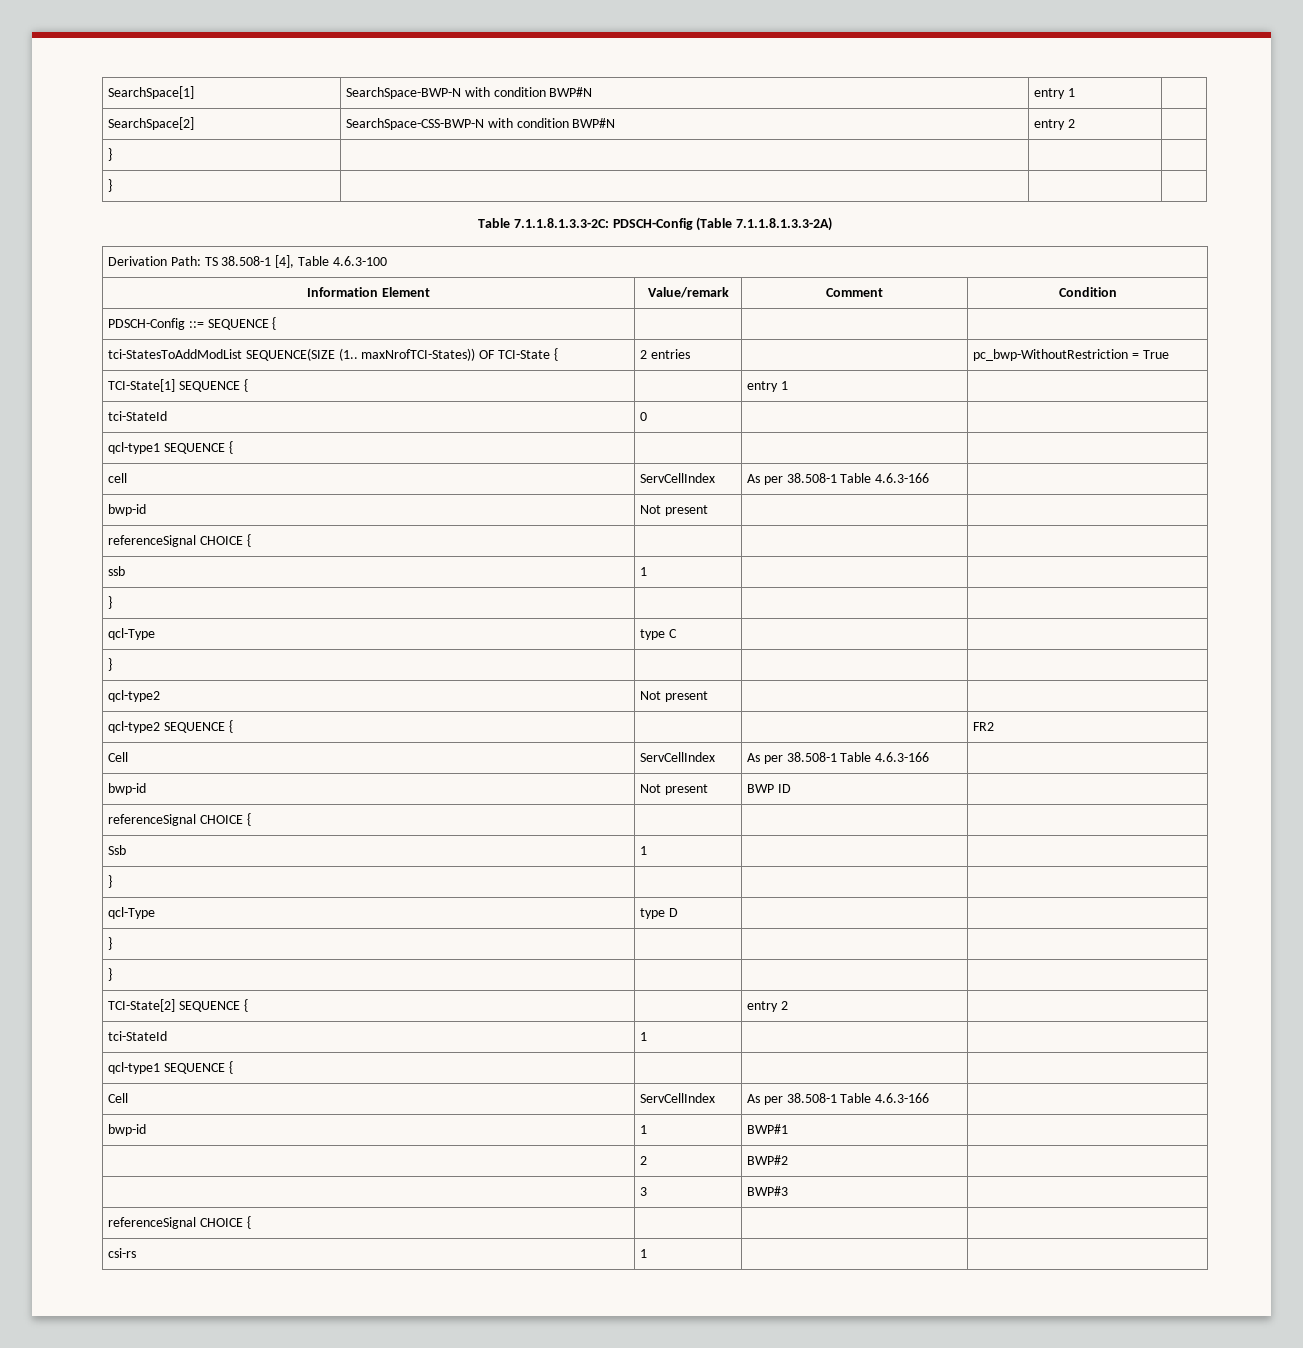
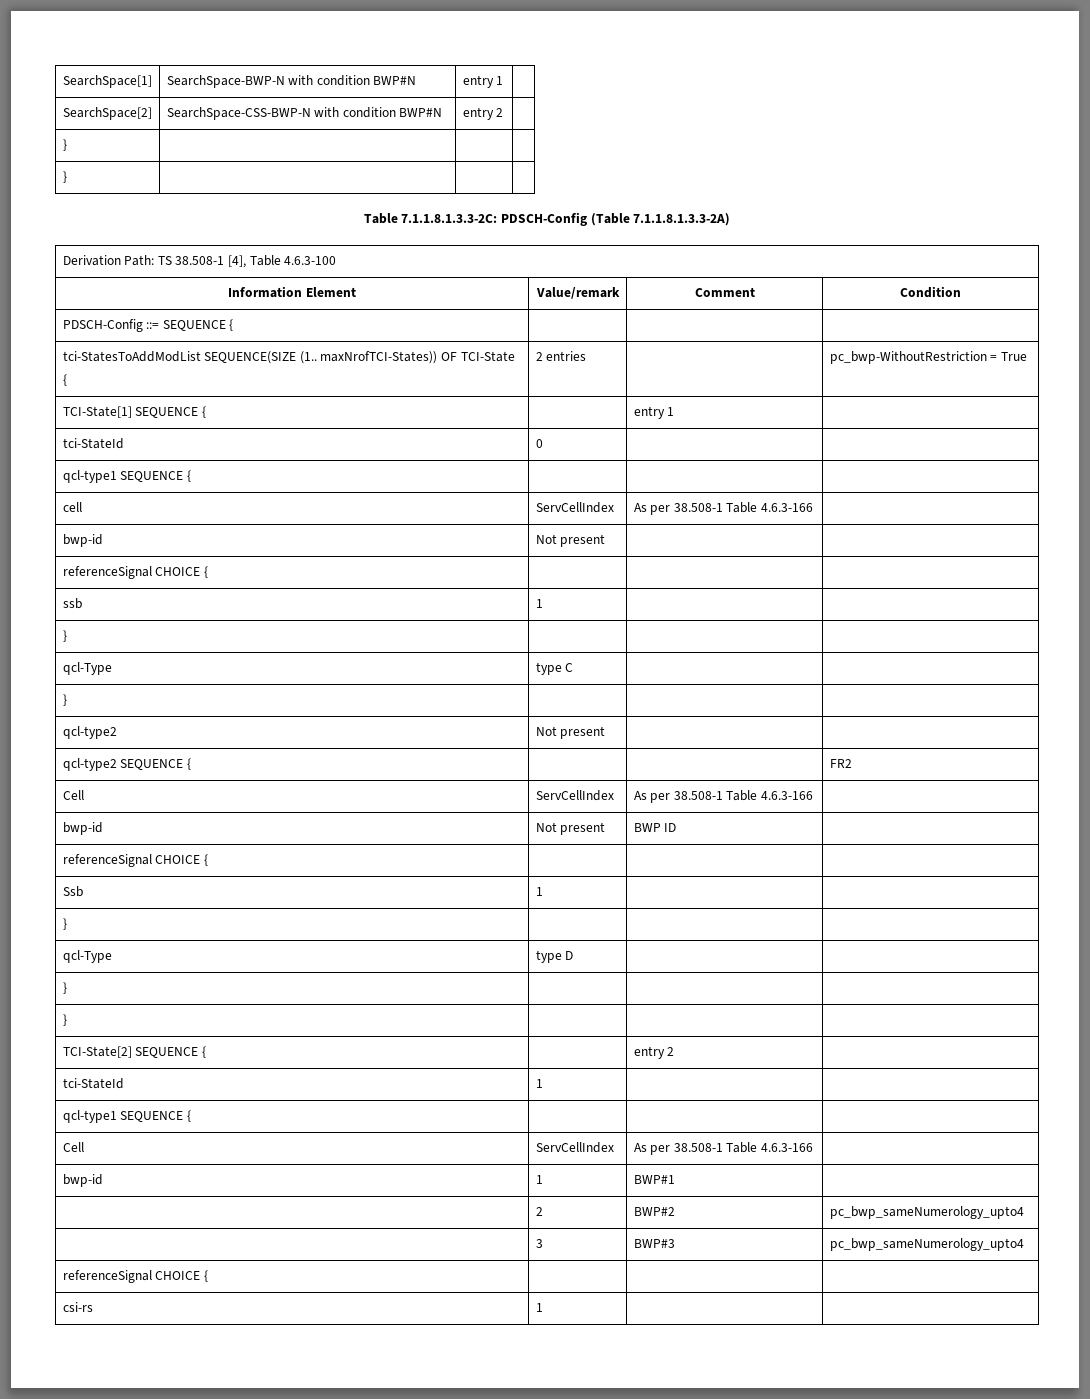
(789, 1160) none -> [829,1206,1024,1219] pc_bwp_sameNumerology_upto4
(789, 1191) none -> [829,1238,1024,1251] pc_bwp_sameNumerology_upto4

